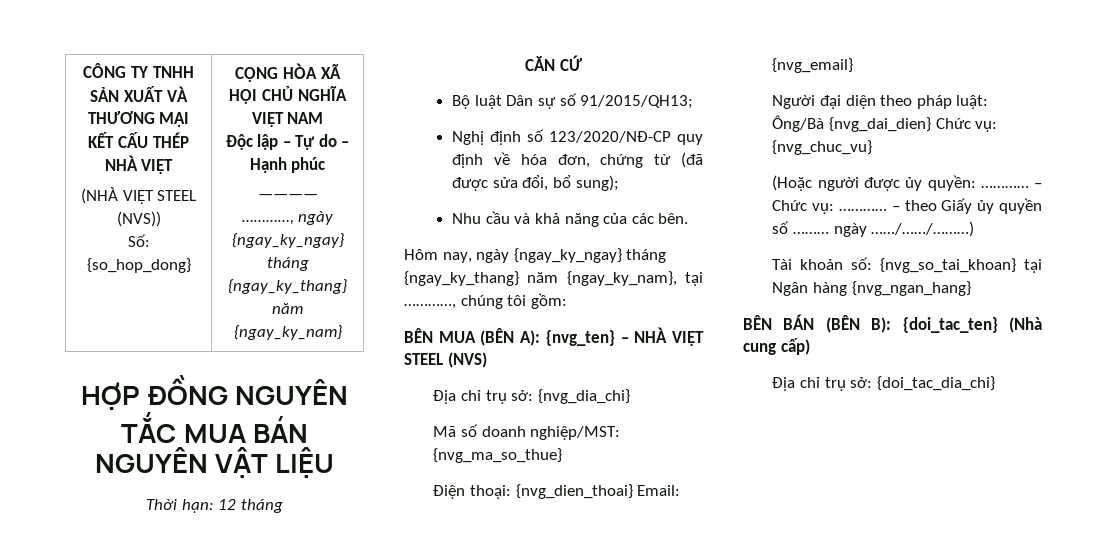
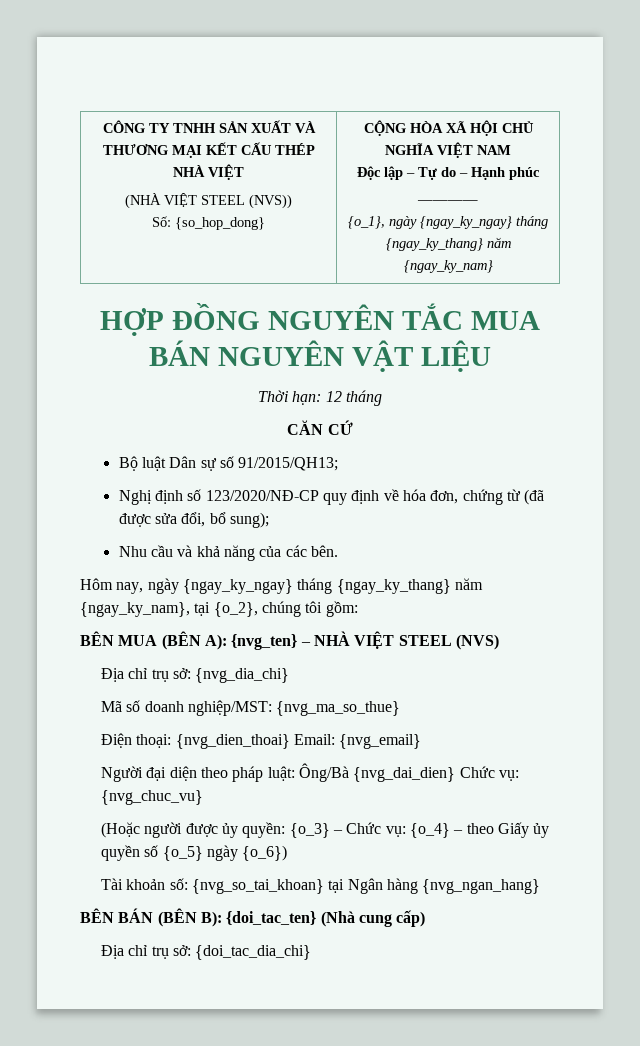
[241,220,294,225] …………, -> [348,216,385,229] {o_1},
[404,304,456,309] …………, -> [213,602,258,617] {o_2},
[980,186,1029,188] ………… -> [289,823,330,838] {o_3}
[839,209,888,211] ………… -> [409,823,450,838] {o_4}
[793,221,975,237] ……… ngày ……/……/………) -> [162,845,288,861] {o_5} ngày {o_6})

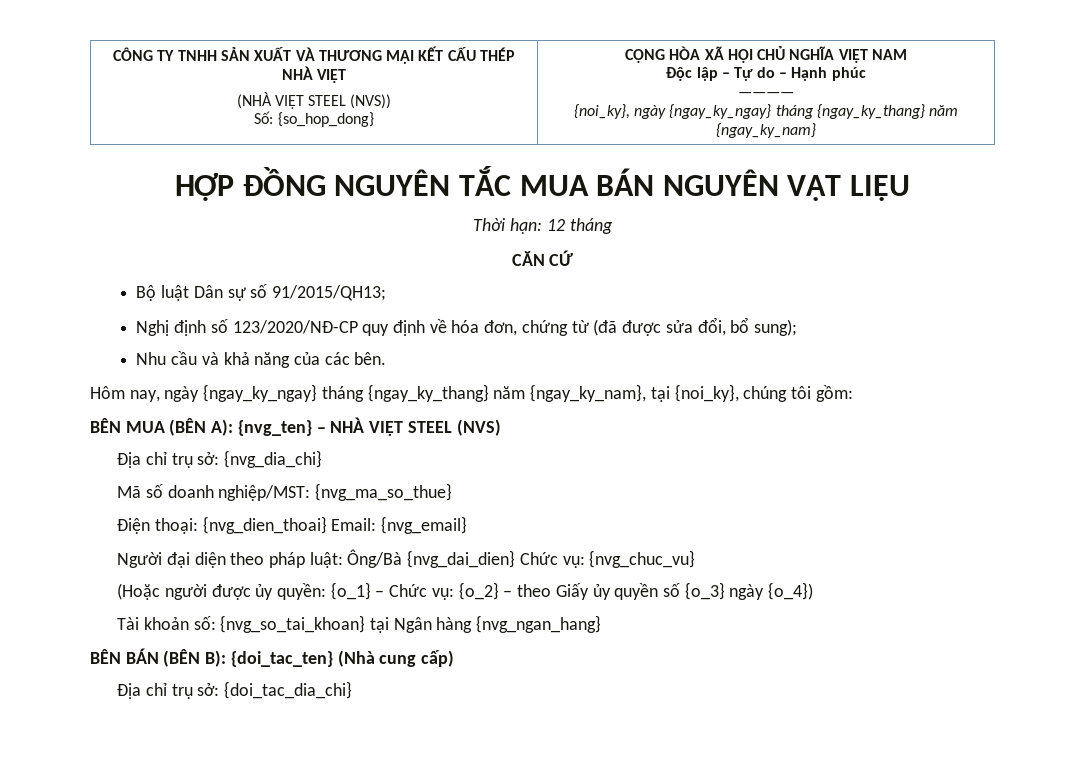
[348,216,385,229] {o_1}, -> [573,104,630,119] {noi_ky},
[213,602,258,617] {o_2}, -> [674,384,739,402] {noi_ky},
[289,823,330,838] {o_3} -> [330,582,371,600] {o_1}
[409,823,450,838] {o_4} -> [458,582,499,600] {o_2}
[162,845,288,861] {o_5} ngày {o_6}) -> [684,582,814,600] {o_3} ngày {o_4})

